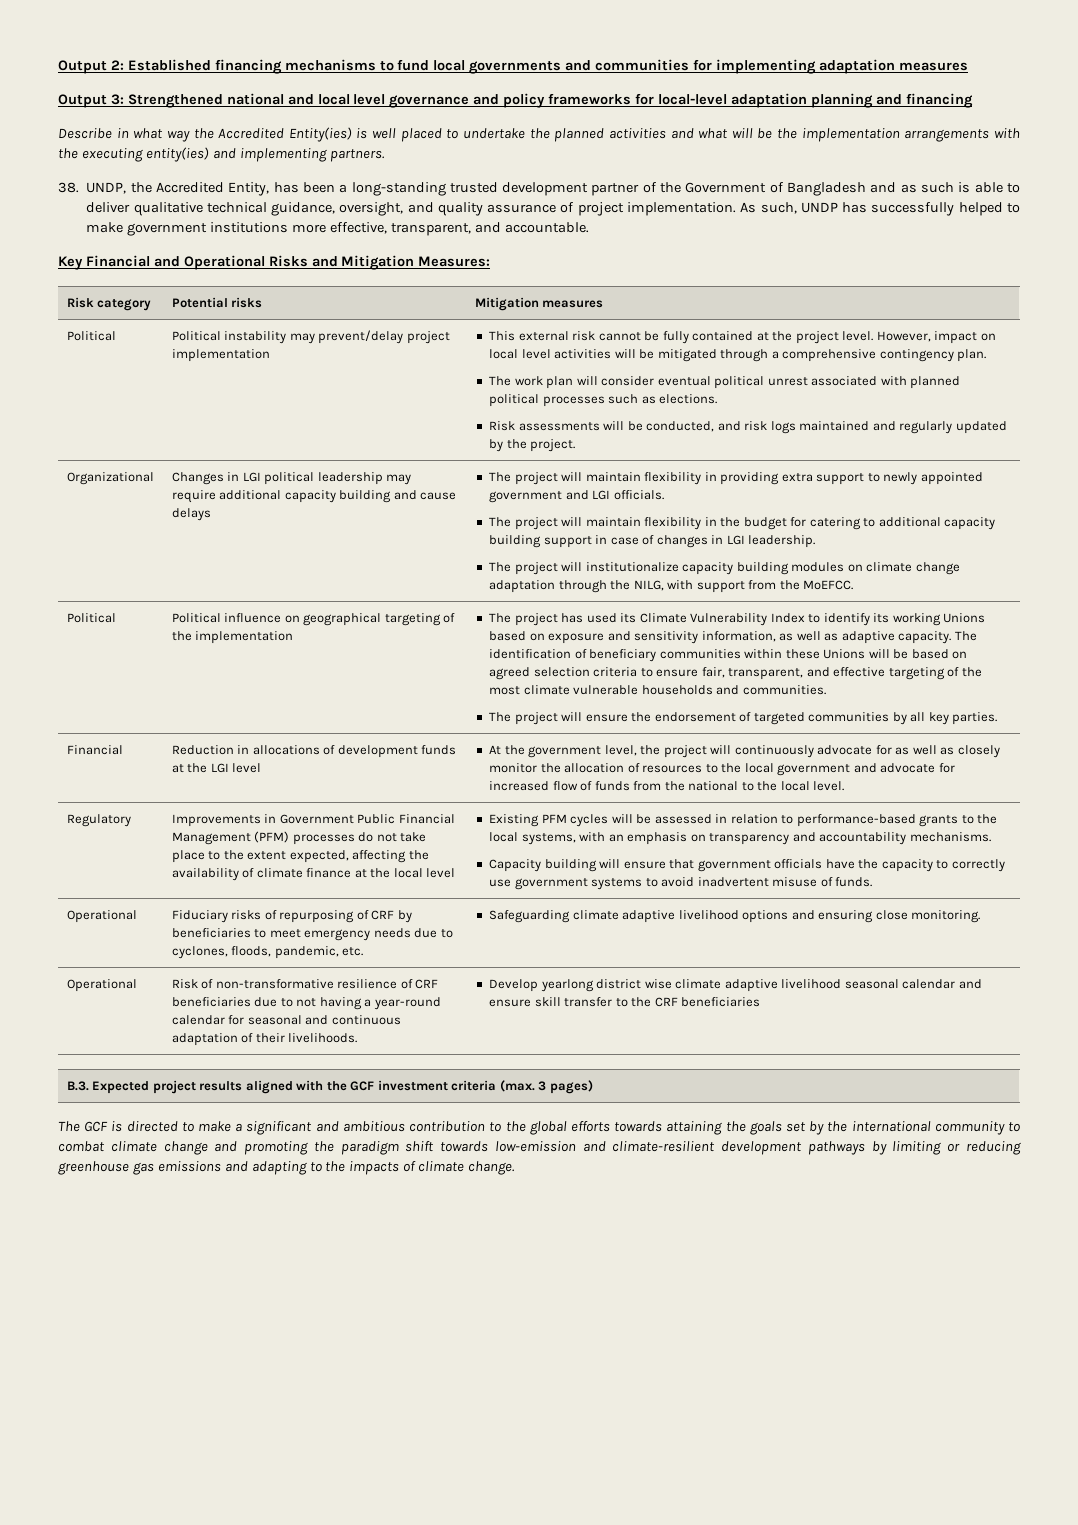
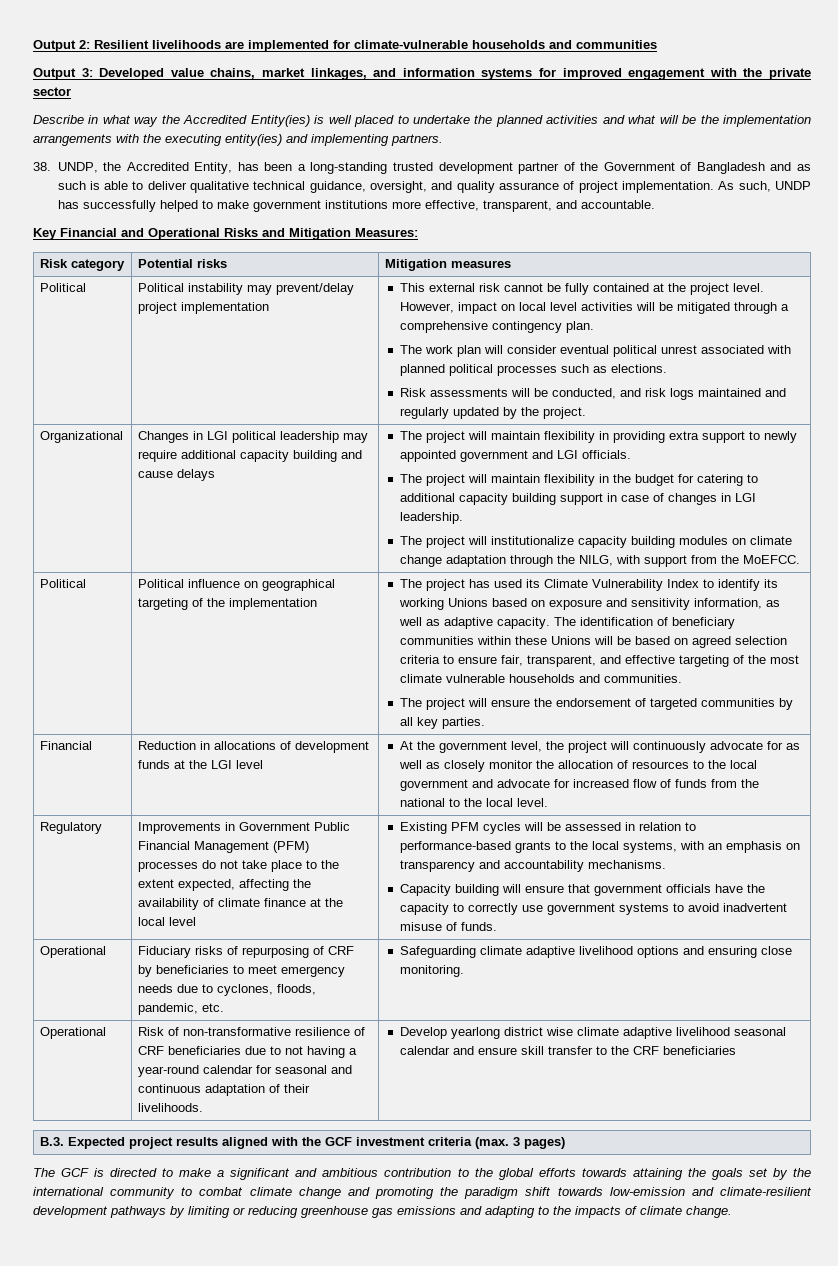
[127,59,968,74] [58,93,973,108] Established financing mechanisms to fund local governments and communities for implementing adaptation measures // Output 3: Strengthened national and local level governance and policy frameworks for local-level adaptation planning and financing -> [94,40,657,52] [33,68,812,80] [33,87,71,96] Resilient livelihoods are implemented for climate-vulnerable households and communities // Output 3: Developed value chains, market linkages, and information systems for improved engagement with the private sector

